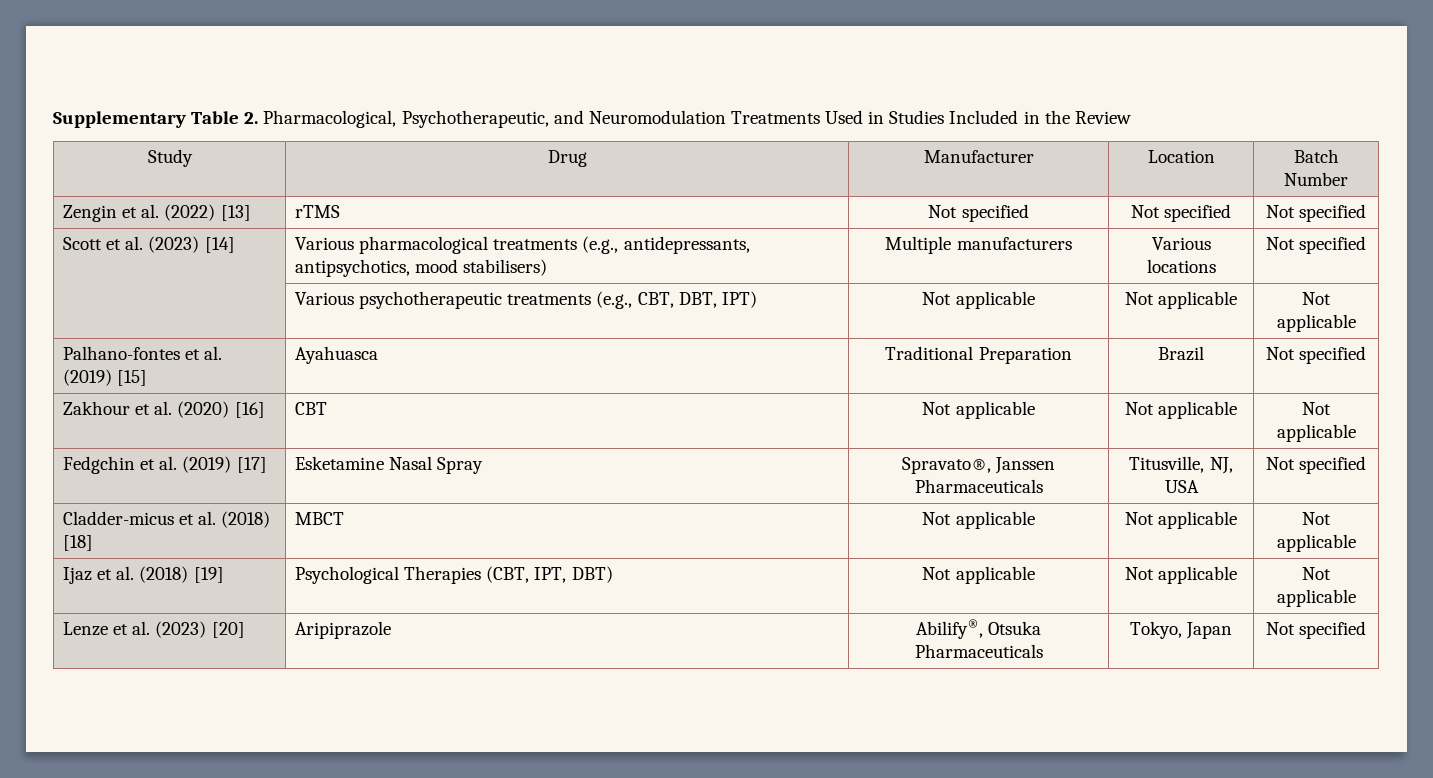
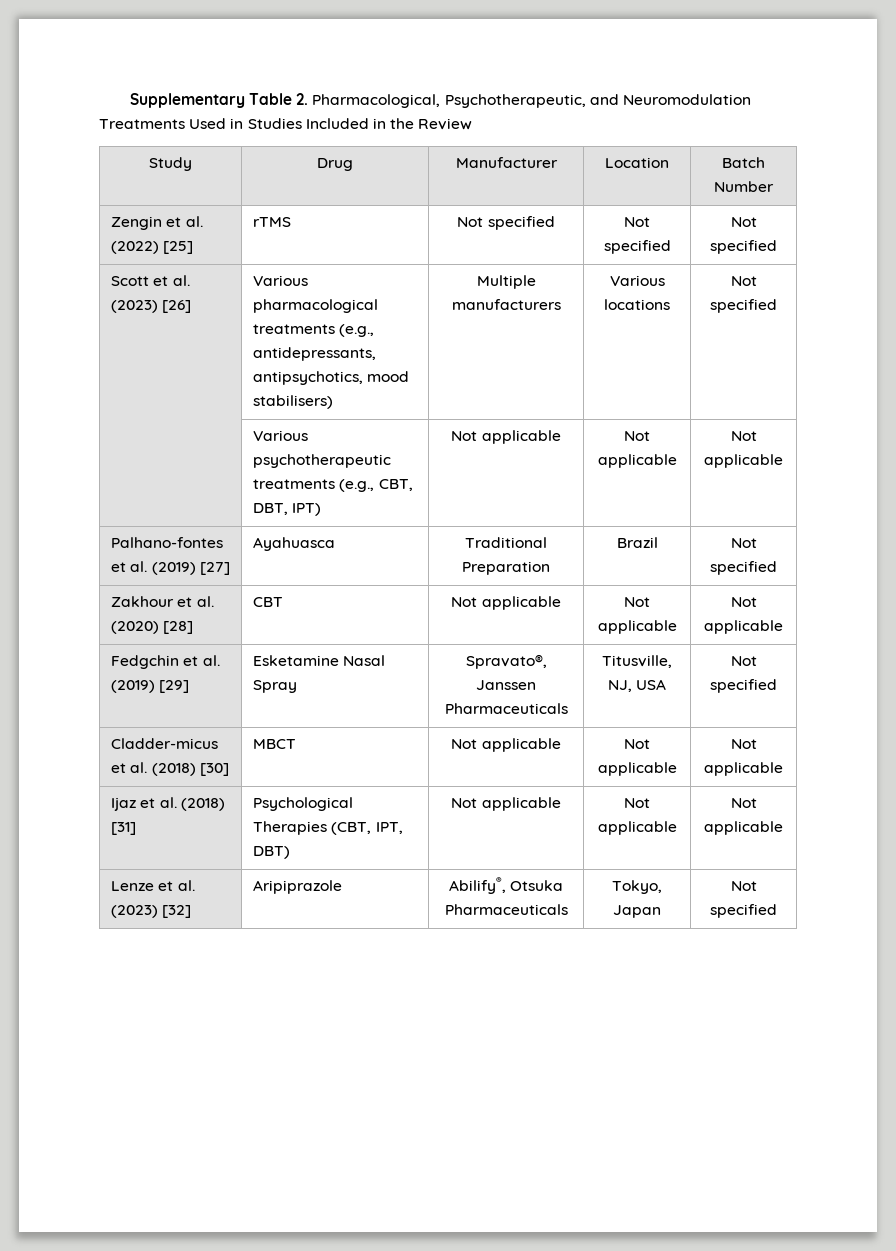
[220,205,251,221] [13] -> [163,241,194,254] [25]
[204,237,235,253] [14] -> [162,300,192,313] [26]
[117,370,148,386] [15] -> [199,562,230,575] [27]
[234,402,265,418] [16] -> [163,621,194,634] [28]
[236,457,267,473] [17] -> [159,680,190,693] [29]
[63,535,94,551] [18] -> [199,763,229,776] [30]
[193,567,224,583] [19] -> [111,822,137,835] [31]
[211,622,245,638] [20] -> [162,905,192,918] [32]

